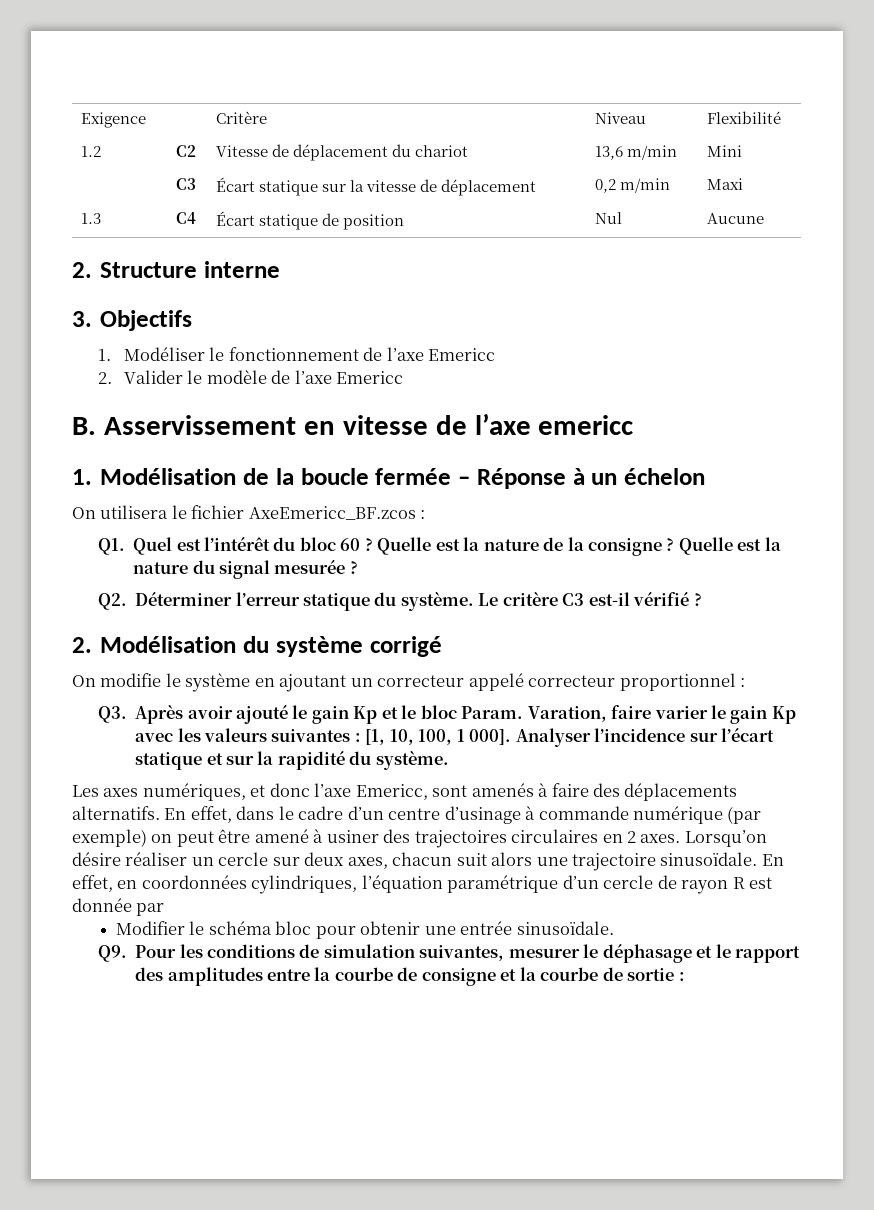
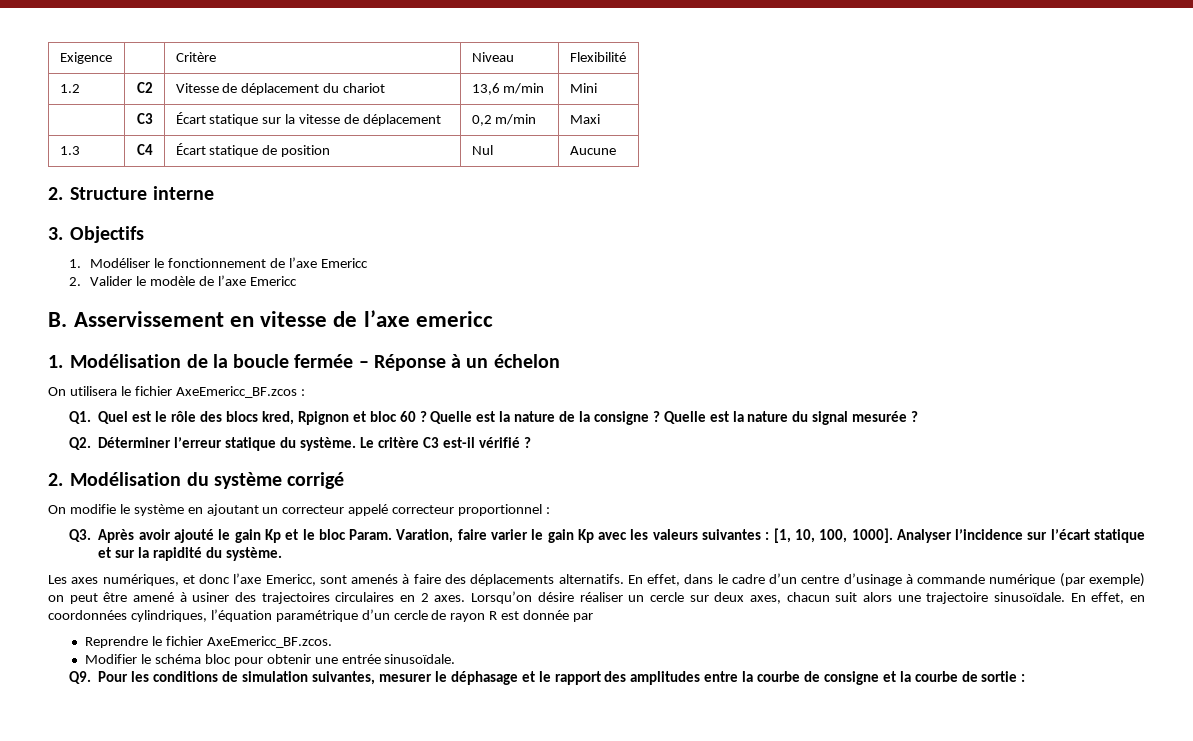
[204,537,296,551] l’intérêt du -> [155,411,366,425] le rôle des blocs kred, Rpignon et
[456,729,512,745] 1 000]. -> [851,528,893,543] 1000].
(165, 909) none -> [85,636,332,648] // Reprendre le fichier AxeEmericc_BF.zcos.

